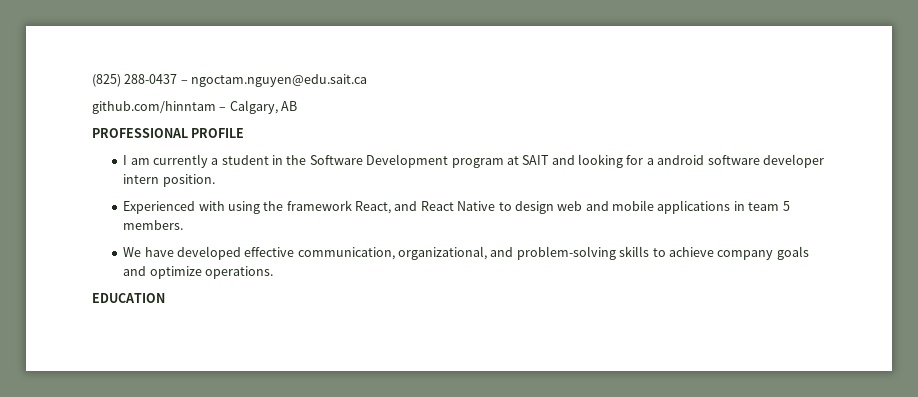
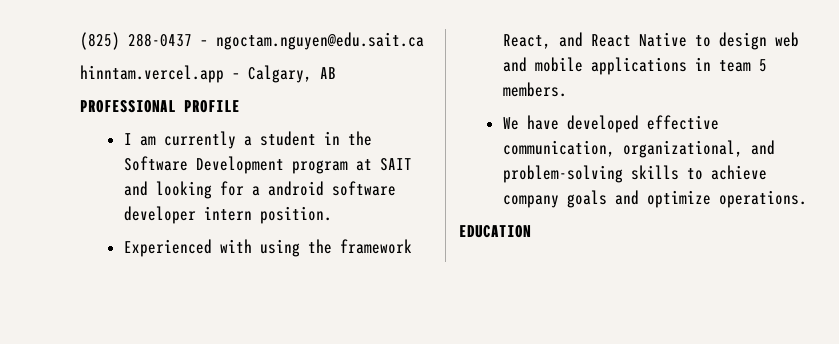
[92,101,216,114] github.com/hinntam -> [80,65,224,83] hinntam.vercel.app

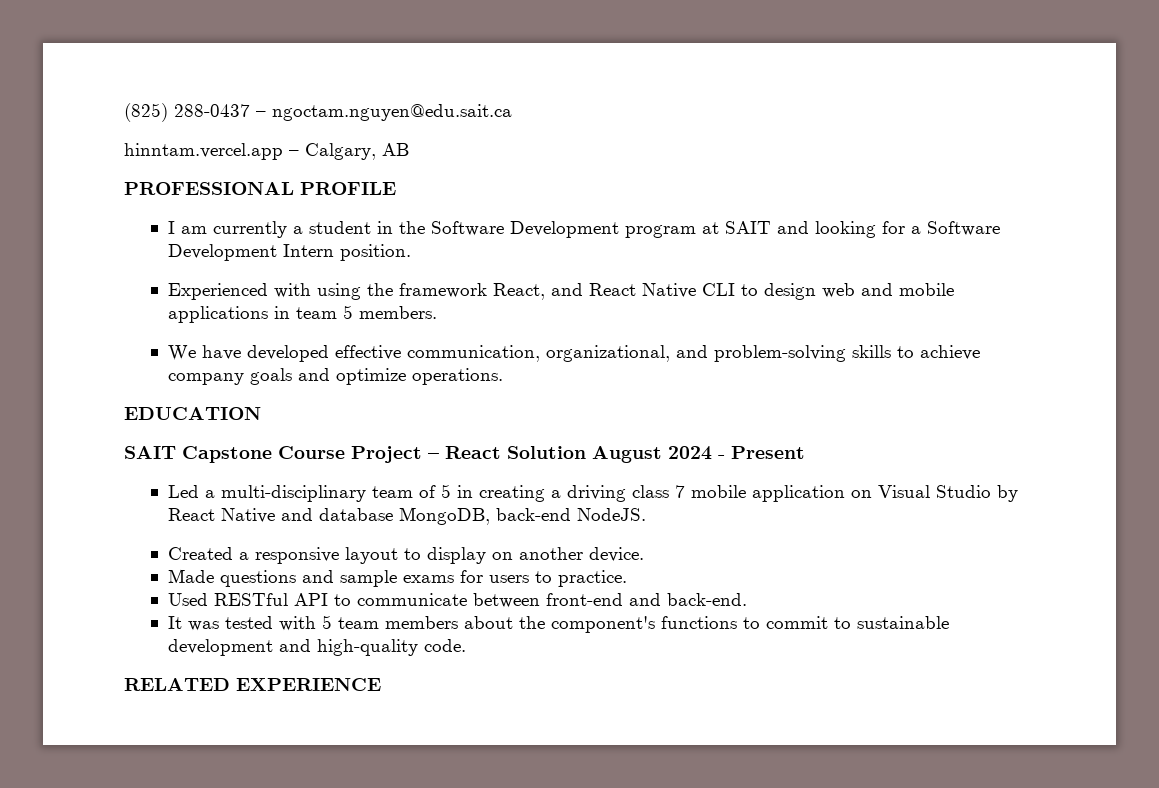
[267,181,396,196] [123,206,252,224] android software developer intern -> [927,221,1001,236] [168,244,335,261] Software Development Intern
(687, 39) none -> [702,283,736,296] CLI
(531, 231) none -> [124,446,805,463] [168,484,1019,502] [168,507,647,525] [168,547,645,564] [168,569,628,587] [168,593,748,608] [168,615,950,633] [168,639,467,656] [124,678,381,691] // SAIT Capstone Course Project – React Solution August 2024 - Present // Led a multi-disciplinary team of 5 in creating a driving class 7 mobile application on Visual Studio by React Native and database MongoDB, back-end NodeJS. // Created a responsive layout to display on another device. // Made questions and sample exams for users to practice. // Used RESTful API to communicate between front-end and back-end. // It was tested with 5 team members about the component's functions to commit to sustainable development and high-quality code. // RELATED EXPERIENCE

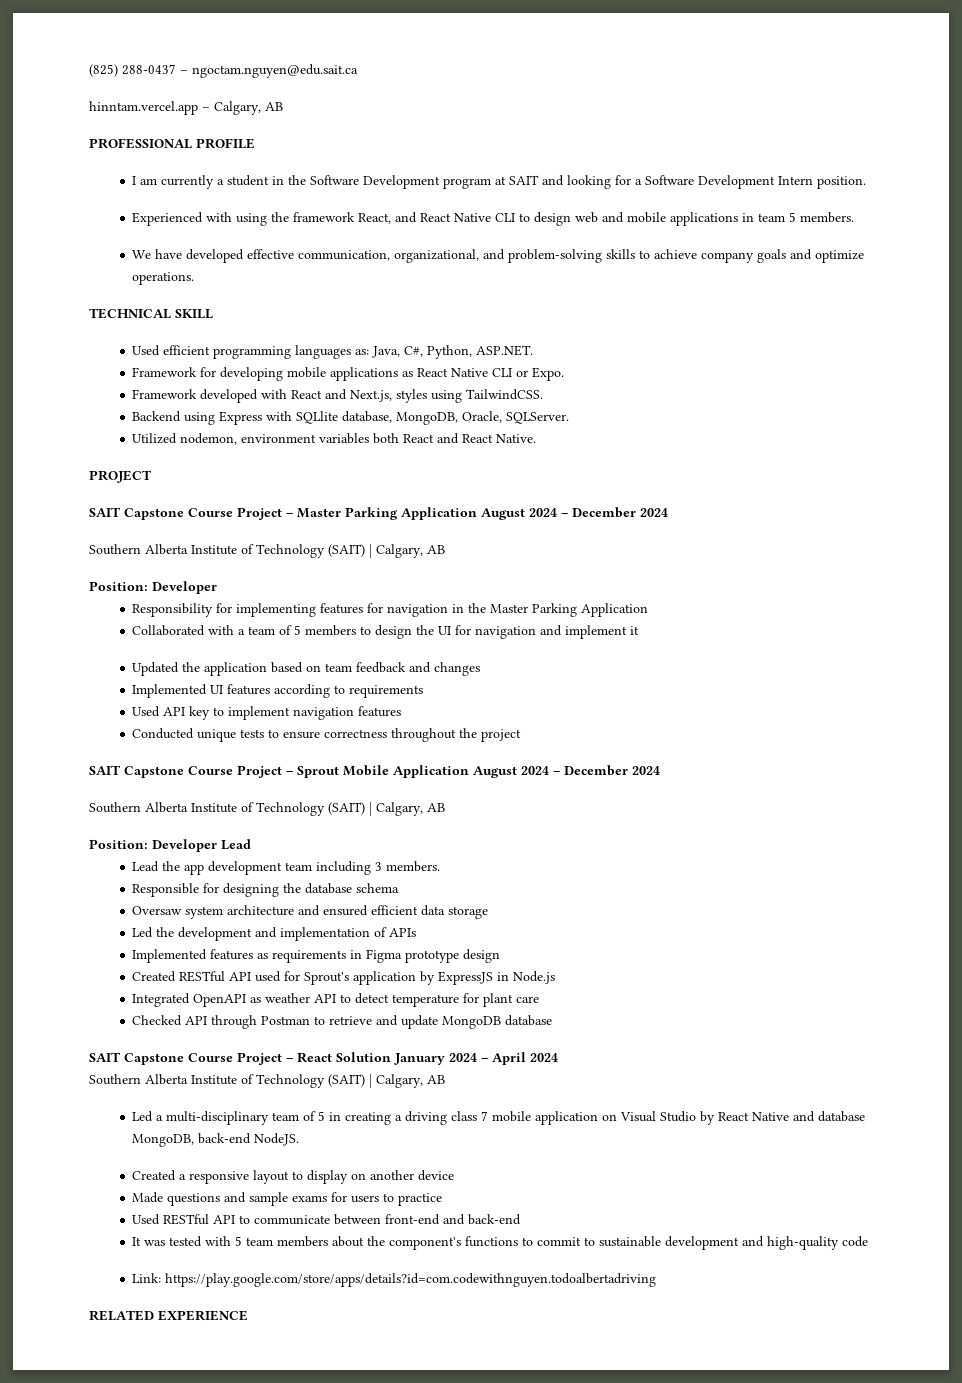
[124,407,261,420] EDUCATION -> [89,308,213,319] [132,345,534,359] [132,367,565,381] [132,389,544,403] [132,411,570,425] [132,433,537,445] [89,470,152,483] [89,507,668,520] [89,544,445,558] [89,581,217,594] [132,603,649,617] [132,625,640,639] [132,662,481,676] [132,684,424,698] [132,706,402,720] [132,728,522,742] [89,765,660,778] [89,802,445,816] [89,839,251,852] [132,861,441,875] [132,883,400,897] [132,905,489,919] [132,927,417,941] [132,949,501,963] [132,971,556,985] [132,993,540,1007] [132,1015,553,1029] TECHNICAL SKILL // Used efficient programming languages as: Java, C#, Python, ASP.NET. // Framework for developing mobile applications as React Native CLI or Expo. // Framework developed with React and Next.js, styles using TailwindCSS. // Backend using Express with SQLlite database, MongoDB, Oracle, SQLServer. // Utilized nodemon, environment variables both React and React Native. // PROJECT // SAIT Capstone Course Project – Master Parking Application August 2024 – December 2024 // Southern Alberta Institute of Technology (SAIT) | Calgary, AB // Position: Developer // Responsibility for implementing features for navigation in the Master Parking Application // Collaborated with a team of 5 members to design the UI for navigation and implement it // Updated the application based on team feedback and changes // Implemented UI features according to requirements // Used API key to implement navigation features // Conducted unique tests to ensure correctness throughout the project // SAIT Capstone Course Project – Sprout Mobile Application August 2024 – December 2024 // Southern Alberta Institute of Technology (SAIT) | Calgary, AB // Position: Developer Lead // Lead the app development team including 3 members. // Responsible for designing the database schema // Oversaw system architecture and ensured efficient data storage // Led the development and implementation of APIs // Implemented features as requirements in Figma prototype design // Created RESTful API used for Sprout's application by ExpressJS in Node.js // Integrated OpenAPI as weather API to detect temperature for plant care // Checked API through Postman to retrieve and update MongoDB database
[592,446,805,463] August 2024 - Present -> [394,1052,558,1065] [89,1074,445,1088] January 2024 – April 2024 // Southern Alberta Institute of Technology (SAIT) | Calgary, AB
[589,547,645,562] device. -> [418,1170,455,1181] device
[558,570,628,587] practice. -> [398,1193,443,1206] practice
[667,593,748,606] back-end. -> [468,1214,522,1225] back-end
[424,639,467,652] code. -> [842,1236,869,1247] [132,1273,657,1287] code // Link: https://play.google.com/store/apps/details?id=com.codewithnguyen.todoalbertadriving

